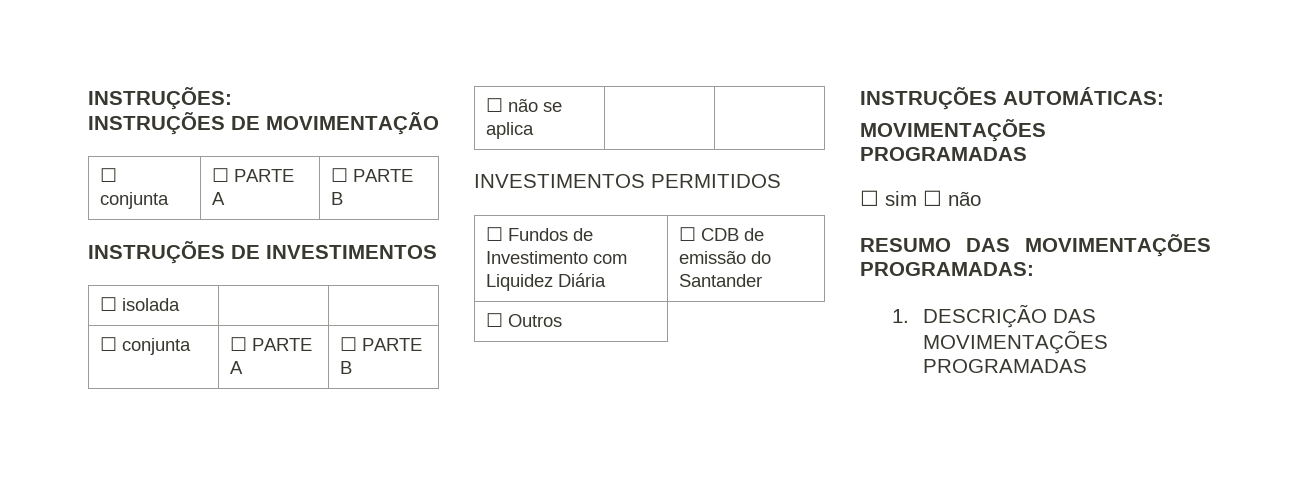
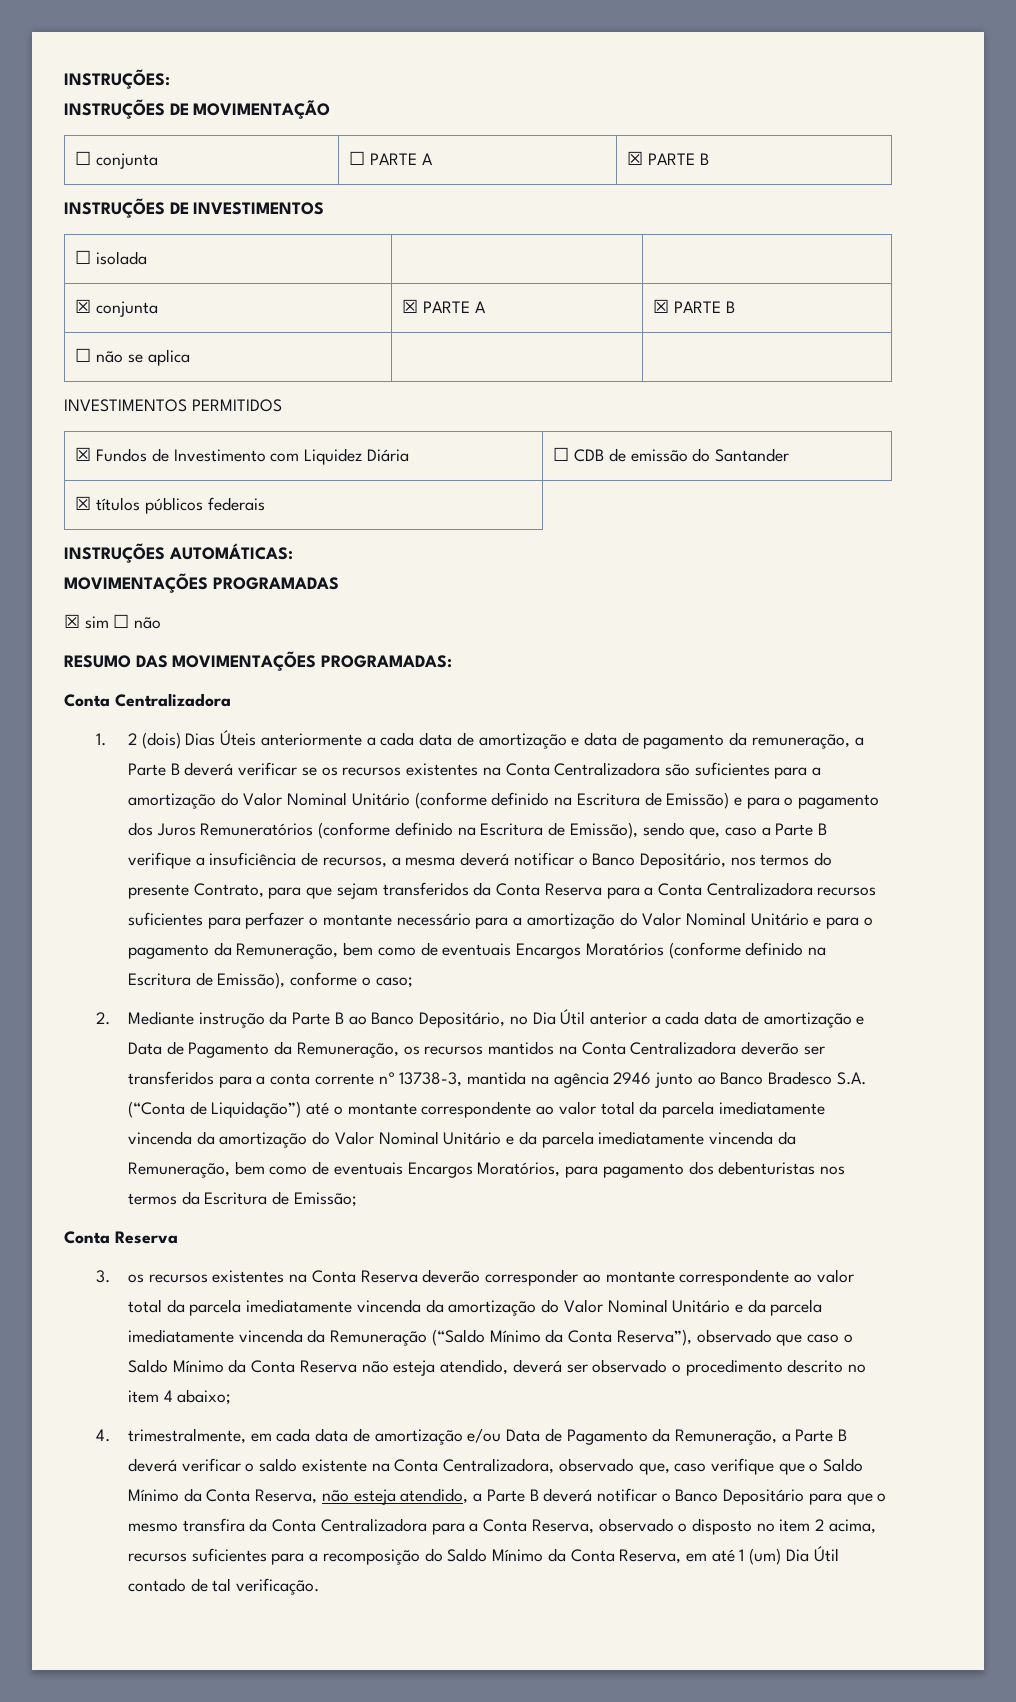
[331,168,349,182] ☐ -> [627,151,644,165] ☒
[100,337,192,355] [230,337,313,351] [230,361,244,374] [340,337,358,351] ☐ conjunta | ☐ PARTE A | ☐ -> [75,299,159,317] [402,299,486,313] [653,299,670,313] ☒ conjunta | ☒ PARTE A | ☒
[486,227,504,241] ☐ -> [75,447,92,461] ☒
[486,313,563,327] ☐ Outros -> [75,496,265,514] ☒ títulos públicos federais
[860,190,879,206] ☐ -> [64,614,80,628] ☒
(1034, 269) none -> [64,693,231,707] // Conta Centralizadora
[923,304,1097,328] [923,330,1109,354] [923,359,1088,373] DESCRIÇÃO DAS MOVIMENTAÇÕES PROGRAMADAS -> [128,730,864,749] [128,762,822,779] [128,792,880,809] [128,822,828,839] [128,852,833,869] [128,882,877,899] [128,912,873,929] [128,942,826,959] [128,972,413,989] [96,1009,865,1028] [128,1041,825,1058] [128,1071,866,1088] [128,1101,825,1118] [128,1131,796,1148] [128,1161,845,1178] [128,1191,357,1207] [64,1231,178,1244] [96,1269,854,1286] [128,1299,823,1316] [128,1329,853,1346] [128,1359,867,1376] [128,1389,232,1405] [96,1428,848,1445] [128,1458,864,1475] [128,1488,887,1505] [128,1518,876,1535] [128,1546,839,1565] [128,1578,320,1595] 2 (dois) Dias Úteis anteriormente a cada data de amortização e data de pagamento da remuneração, a Parte B deverá verificar se os recursos existentes na Conta Centralizadora são suficientes para a amortização do Valor Nominal Unitário (conforme definido na Escritura de Emissão) e para o pagamento dos Juros Remuneratórios (conforme definido na Escritura de Emissão), sendo que, caso a Parte B verifique a insuficiência de recursos, a mesma deverá notificar o Banco Depositário, nos termos do presente Contrato, para que sejam transferidos da Conta Reserva para a Conta Centralizadora recursos suficientes para perfazer o montante necessário para a amortização do Valor Nominal Unitário e para o pagamento da Remuneração, bem como de eventuais Encargos Moratórios (conforme definido na Escritura de Emissão), conforme o caso; // 2. Mediante instrução da Parte B ao Banco Depositário, no Dia Útil anterior a cada data de amortização e Data de Pagamento da Remuneração, os recursos mantidos na Conta Centralizadora deverão ser transferidos para a conta corrente nº 13738-3, mantida na agência 2946 junto ao Banco Bradesco S.A. (“Conta de Liquidação”) até o montante correspondente ao valor total da parcela imediatamente vincenda da amortização do Valor Nominal Unitário e da parcela imediatamente vincenda da Remuneração, bem como de eventuais Encargos Moratórios, para pagamento dos debenturistas nos termos da Escritura de Emissão; // Conta Reserva // 3. os recursos existentes na Conta Reserva deverão corresponder ao montante correspondente ao valor total da parcela imediatamente vincenda da amortização do Valor Nominal Unitário e da parcela imediatamente vincenda da Remuneração (“Saldo Mínimo da Conta Reserva”), observado que caso o Saldo Mínimo da Conta Reserva não esteja atendido, deverá ser observado o procedimento descrito no item 4 abaixo; // 4. trimestralmente, em cada data de amortização e/ou Data de Pagamento da Remuneração, a Parte B deverá verificar o saldo existente na Conta Centralizadora, observado que, caso verifique que o Saldo Mínimo da Conta Reserva, não esteja atendido, a Parte B deverá notificar o Banco Depositário para que o mesmo transfira da Conta Centralizadora para a Conta Reserva, observado o disposto no item 2 acima, recursos suficientes para a recomposição do Saldo Mínimo da Conta Reserva, em até 1 (um) Dia Útil contado de tal verificação.

